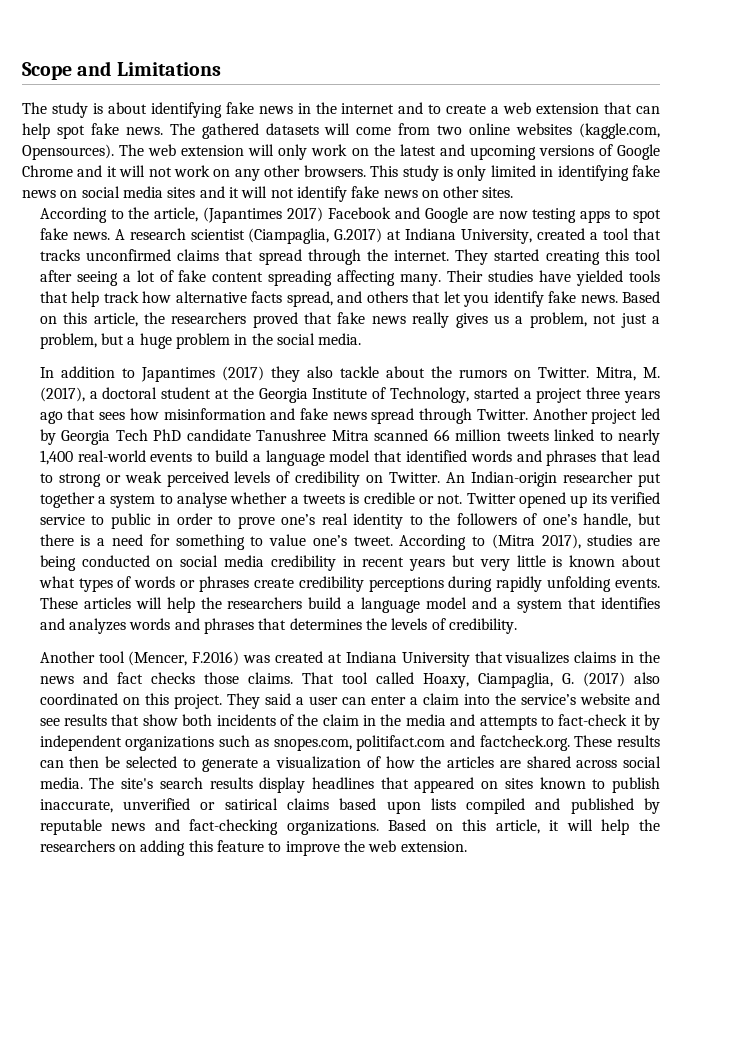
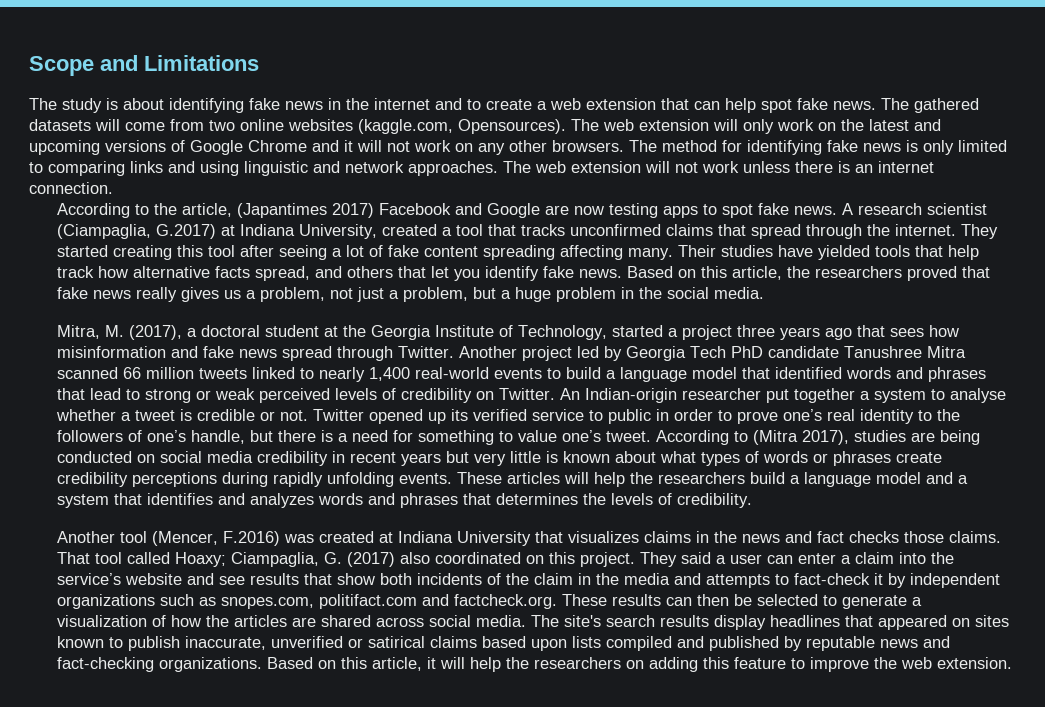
[370,165,661,181] [22,186,514,202] This study is only limited in identifying fake news on social media sites and it will not identify fake news on other sites. -> [629,140,1007,155] [29,161,934,176] [29,182,113,194] The method for identifying fake news is only limited to comparing links and using linguistic and network approaches. The web extension will not work unless there is an internet connection.
[39,366,589,382] In addition to Japantimes (2017) they also tackle about the rumors on Twitter. -> (765, 293) none
[303,494,346,504] tweets -> [135,410,176,421] tweet
[422,673,469,688] Hoaxy, -> [175,552,227,567] Hoaxy;

